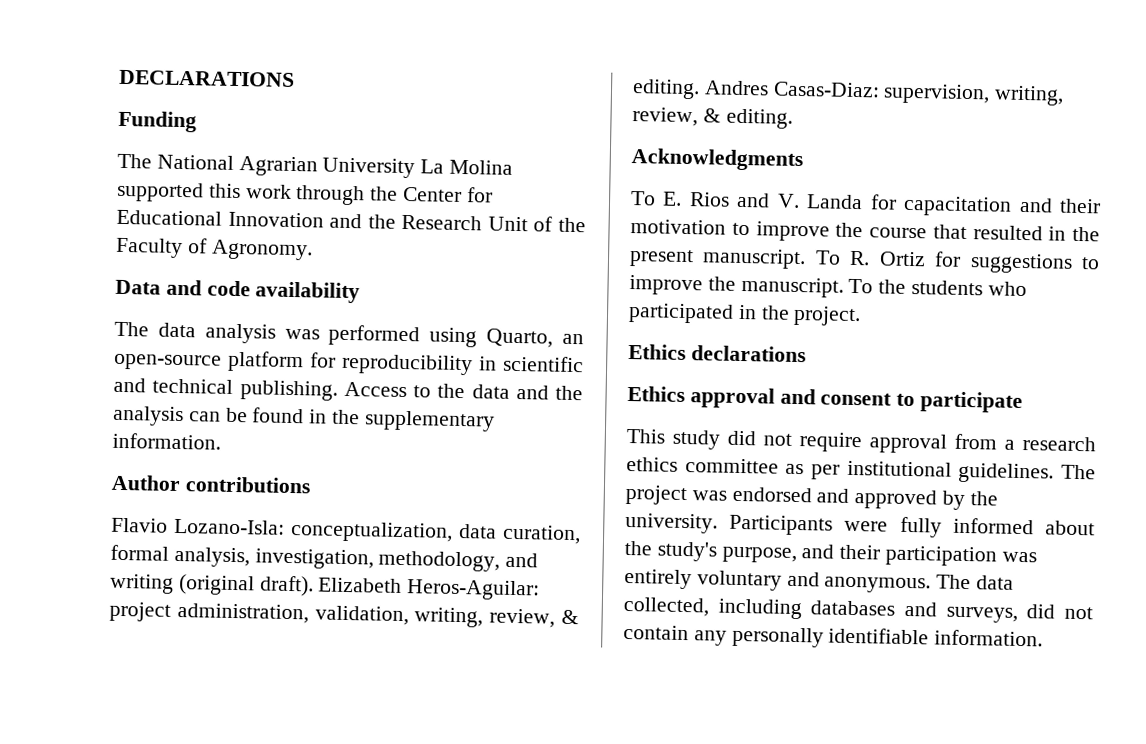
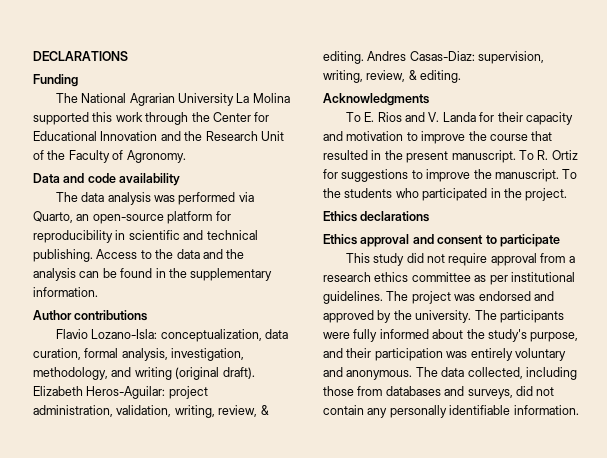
[429,327,478,348] using -> [238,192,254,202] via
[903,195,1101,217] capacitation and their -> [497,112,573,125] [323,131,343,141] their capacity and
[729,514,834,536] Participants -> [474,310,564,323] The participants
(802, 609) none -> [323,386,383,396] those from

